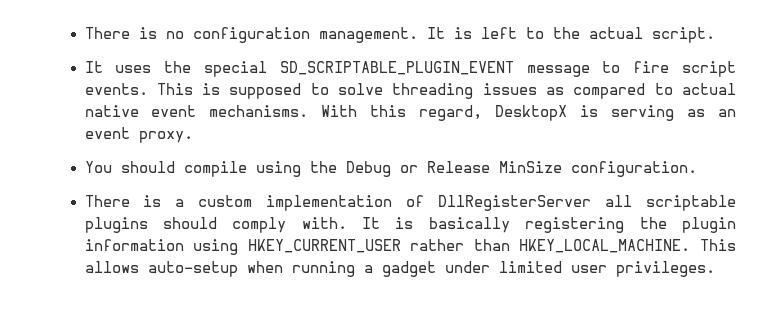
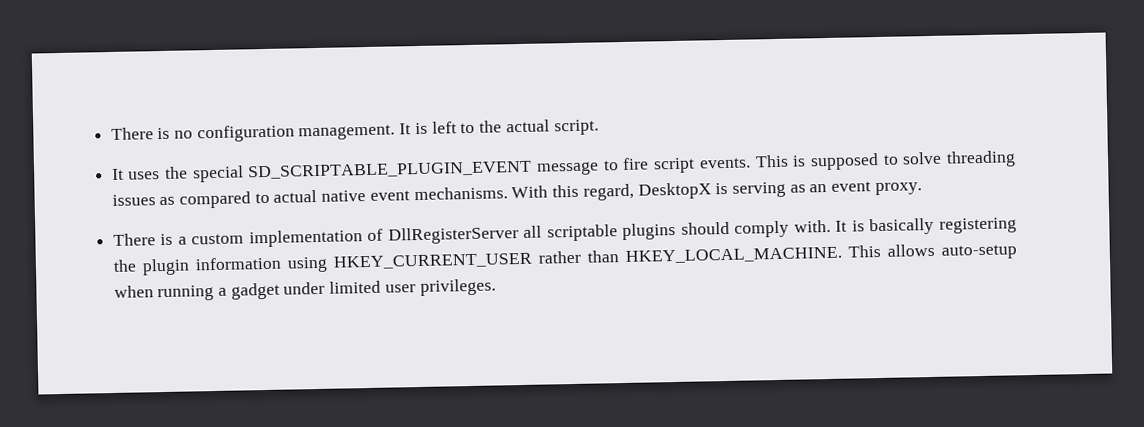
[84,161,697,177] // You should compile using the Debug or Release MinSize configuration. -> (922, 189) none

